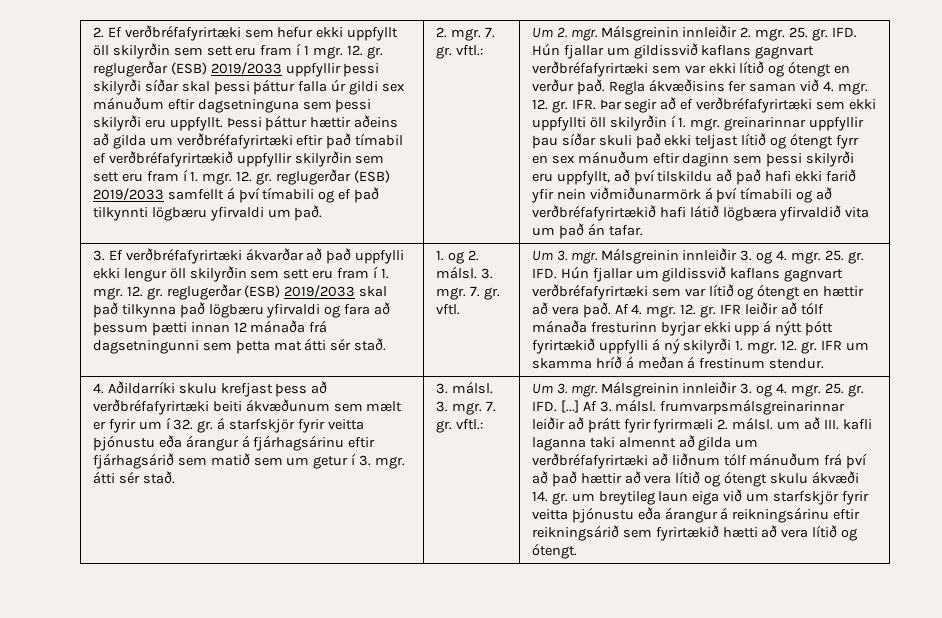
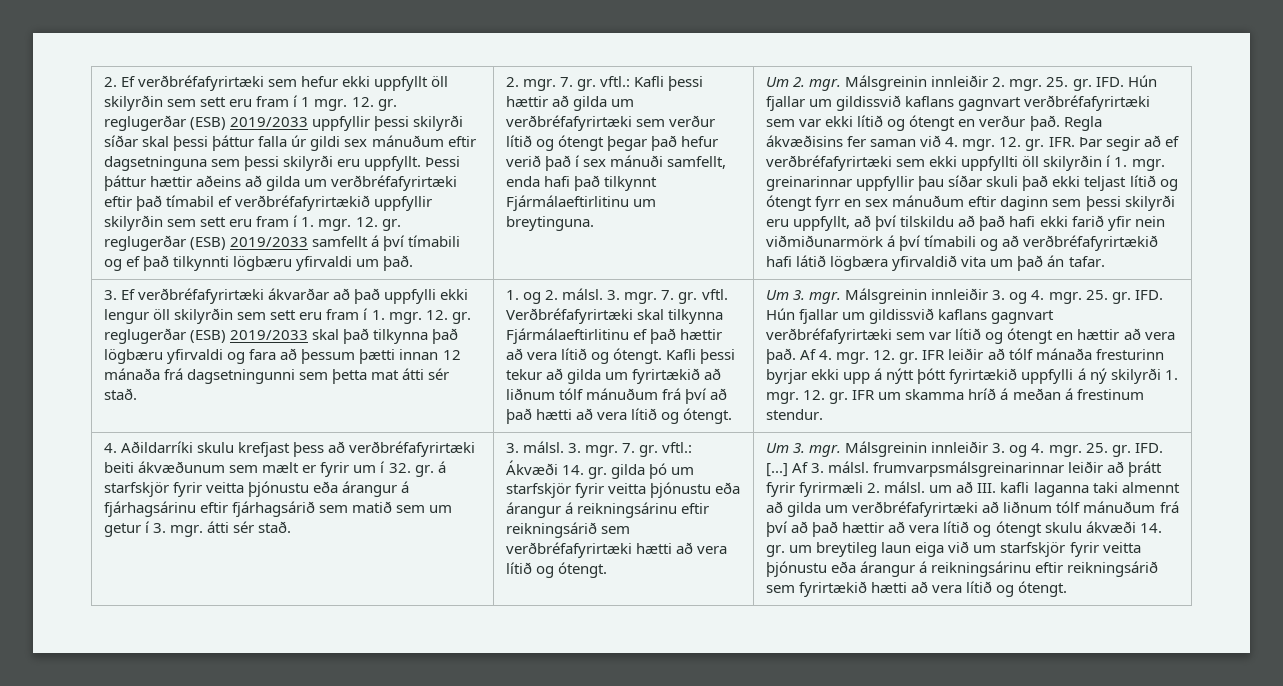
(483, 50) none -> [634,76,704,91] [506,95,635,111] [506,115,716,131] [506,135,719,151] [506,155,727,171] [506,175,658,191] [506,195,657,211] [506,216,595,231] Kafli þessi hættir að gilda um verðbréfafyrirtæki sem verður lítið og ótengt þegar það hefur verið það í sex mánuði samfellt, enda hafi það tilkynnt Fjármálaeftirlitinu um breytinguna.
(460, 309) none -> [506,308,724,324] [506,328,723,344] [506,348,736,364] [506,368,722,384] [506,388,728,404] [506,408,733,424] Verðbréfafyrirtæki skal tilkynna Fjármálaeftirlitinu ef það hættir að vera lítið og ótengt. Kafli þessi tekur að gilda um fyrirtækið að liðnum tólf mánuðum frá því að það hætti að vera lítið og ótengt.
(483, 424) none -> [506,460,695,479] [506,482,741,498] [506,502,710,518] [506,522,631,538] [506,542,728,558] [506,562,608,578] Ákvæði 14. gr. gilda þó um starfskjör fyrir veitta þjónustu eða árangur á reikningsárinu eftir reikningsárið sem verðbréfafyrirtæki hætti að vera lítið og ótengt.

